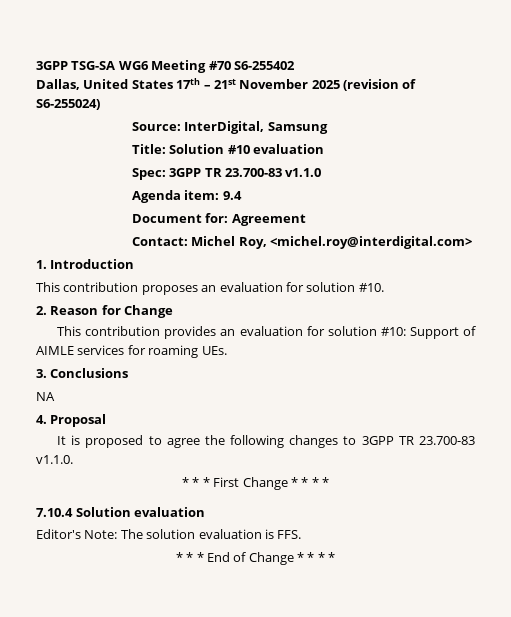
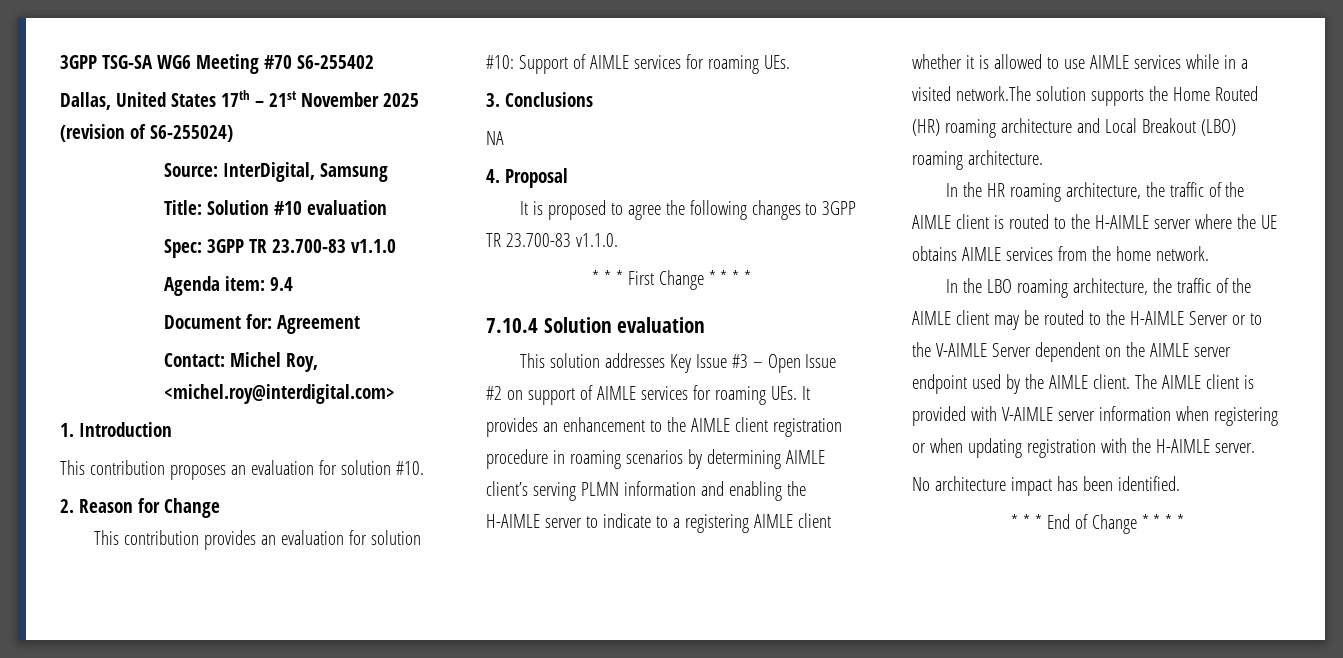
[36,529,302,539] Editor's Note: The solution evaluation is FFS. -> [519,353,837,373] [486,385,810,405] [486,417,842,437] [486,449,825,469] [486,481,806,501] [486,513,831,533] [912,54,1248,69] [912,86,1258,106] [912,118,1236,138] [912,150,1043,170] [945,182,1245,202] [912,214,1277,229] [912,246,1209,261] [945,278,1252,298] [912,310,1262,330] [912,342,1231,362] [912,374,1254,394] [912,406,1278,426] [912,438,1255,458] [912,476,1180,496] This solution addresses Key Issue #3 – Open Issue #2 on support of AIMLE services for roaming UEs. It provides an enhancement to the AIMLE client registration procedure in roaming scenarios by determining AIMLE client’s serving PLMN information and enabling the H-AIMLE server to indicate to a registering AIMLE client whether it is allowed to use AIMLE services while in a visited network.The solution supports the Home Routed (HR) roaming architecture and Local Breakout (LBO) roaming architecture. // In the HR roaming architecture, the traffic of the AIMLE client is routed to the H-AIMLE server where the UE obtains AIMLE services from the home network. // In the LBO roaming architecture, the traffic of the AIMLE client may be routed to the H-AIMLE Server or to the V-AIMLE Server dependent on the AIMLE server endpoint used by the AIMLE client. The AIMLE client is provided with V-AIMLE server information when registering or when updating registration with the H-AIMLE server. // No architecture impact has been identified.

